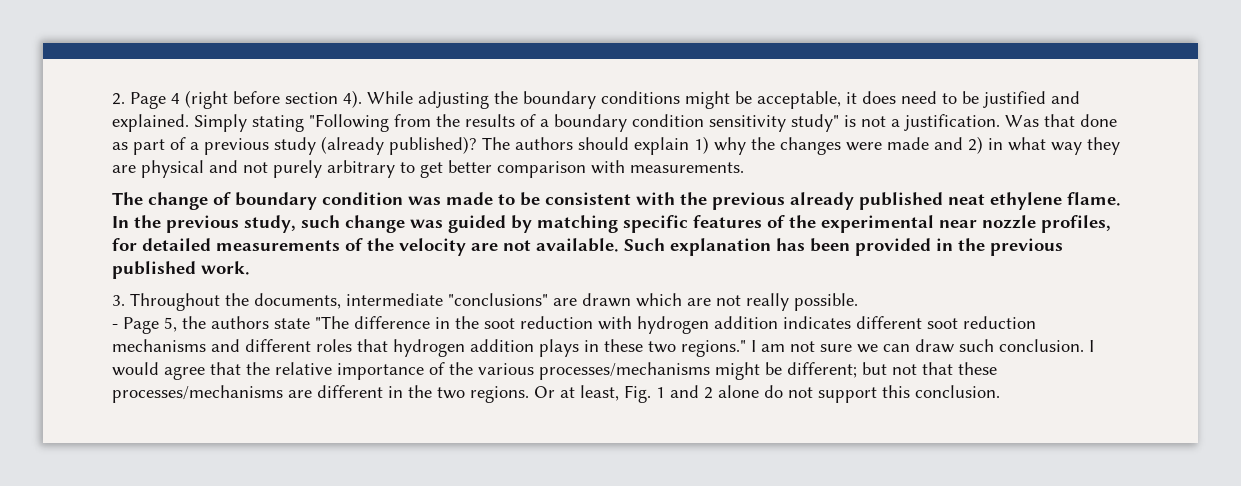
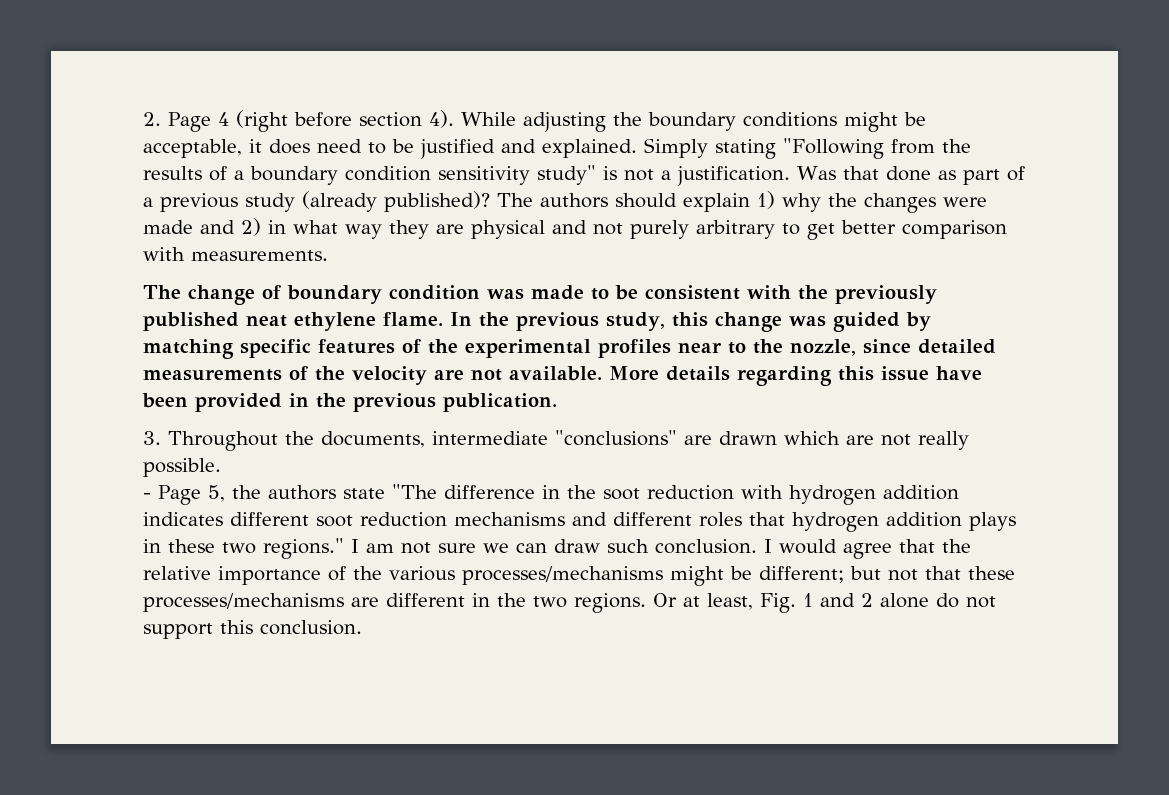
[712,192,854,210] previous already -> [835,285,937,304] previously
[301,215,340,228] such -> [671,312,708,327] this
[939,215,1111,233] [112,238,137,251] near nozzle profiles, for -> [598,339,911,358] profiles near to the nozzle, since
[624,238,805,256] Such explanation has -> [609,366,982,386] More details regarding this issue have
[112,261,250,279] published work. -> [443,393,557,412] publication.

